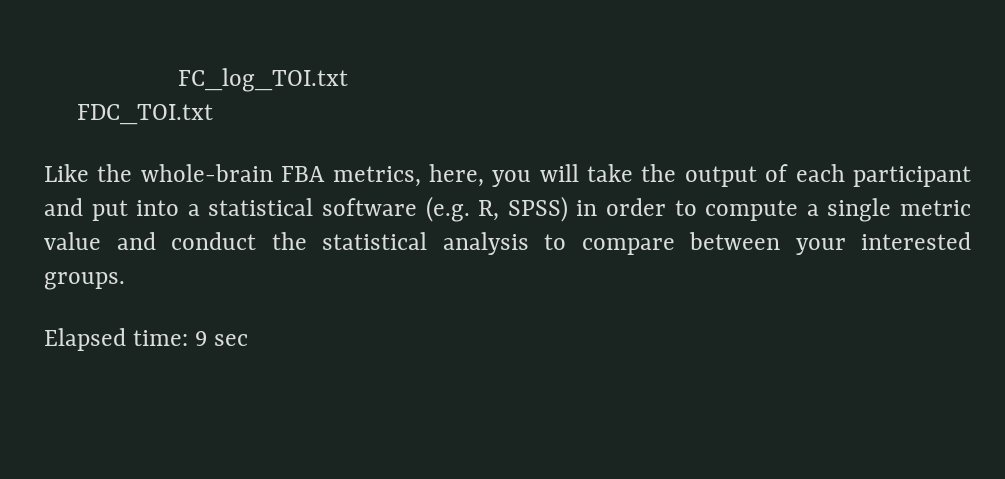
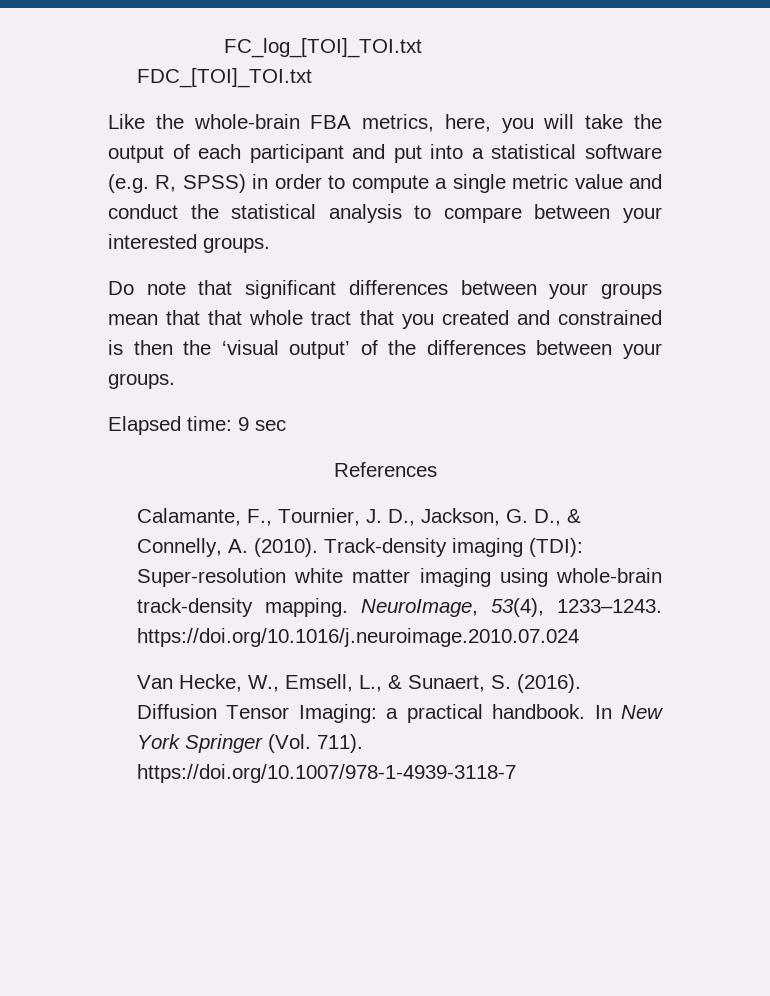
[177,68,348,92] [77,104,214,125] FC_log_TOI.txt // FDC_TOI.txt -> [223,38,422,58] [136,68,312,88] FC_log_[TOI]_TOI.txt // FDC_[TOI]_TOI.txt
[44,328,249,351] Elapsed time: 9 sec -> [108,280,662,299] [108,310,662,329] [108,340,662,359] [108,373,175,389] [108,416,286,435] [333,462,437,477] [136,508,581,526] [136,538,583,557] [136,568,662,587] [136,598,662,617] [136,628,579,647] [136,674,581,693] [136,704,663,723] [136,734,363,753] [136,764,516,783] Do note that significant differences between your groups mean that that whole tract that you created and constrained is then the ‘visual output’ of the differences between your groups. // Elapsed time: 9 sec // References // Calamante, F., Tournier, J. D., Jackson, G. D., & Connelly, A. (2010). Track-density imaging (TDI): Super-resolution white matter imaging using whole-brain track-density mapping. NeuroImage, 53(4), 1233–1243. https://doi.org/10.1016/j.neuroimage.2010.07.024 // Van Hecke, W., Emsell, L., & Sunaert, S. (2016). Diffusion Tensor Imaging: a practical handbook. In New York Springer (Vol. 711). https://doi.org/10.1007/978-1-4939-3118-7

